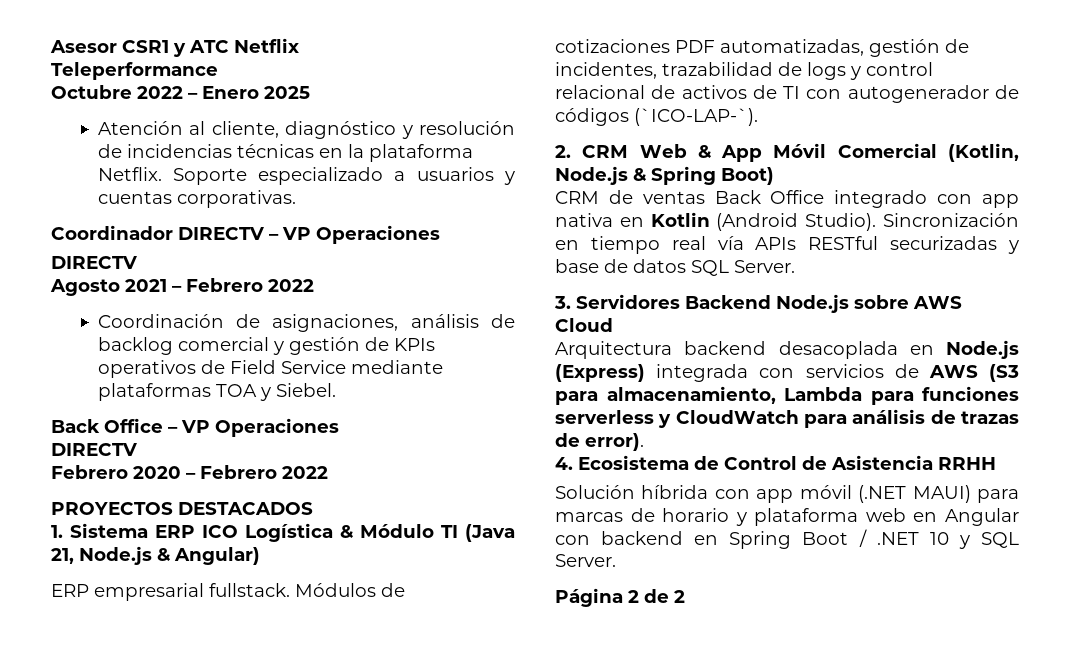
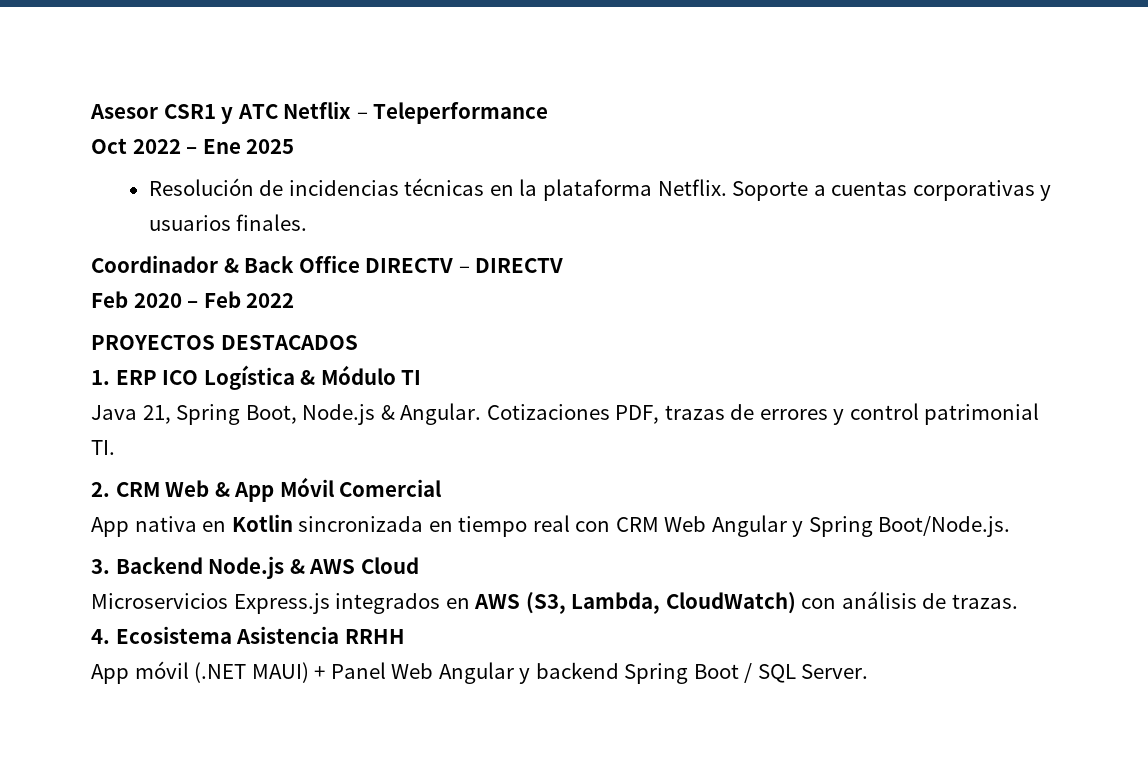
(299, 45) // -> [356,112,368,119] –
[51,85,132,99] Octubre -> [91,138,127,154] Oct
[202,86,259,99] Enero -> [202,139,241,154] Ene
[97,121,515,139] Atención al cliente, diagnóstico y resolución -> [148,178,254,196] Resolución
[258,167,515,185] [97,190,296,208] [51,225,440,244] [51,256,137,269] [50,278,314,296] [97,314,515,332] [97,337,435,355] [97,360,443,378] [97,383,336,401] [51,418,339,437] [51,443,137,456] [51,465,128,479] especializado a usuarios y cuentas corporativas. // Coordinador DIRECTV – VP Operaciones // DIRECTV // Agosto 2021 – Febrero 2022 // Coordinación de asignaciones, análisis de backlog comercial y gestión de KPIs operativos de Field Service mediante plataformas TOA y Siebel. // Back Office – VP Operaciones // DIRECTV // Febrero -> [813,180,1052,201] [148,214,308,231] [91,255,564,273] [91,291,128,308] a cuentas corporativas y usuarios finales. // Coordinador & Back Office DIRECTV – DIRECTV // Feb
[200,465,277,479] Febrero -> [203,291,241,308] Feb
[70,523,148,538] Sistema -> (110, 377) none
[465,524,515,542] [51,546,260,565] [51,583,405,601] [555,39,969,57] [555,62,933,80] [555,85,1019,103] [555,108,758,126] (Java 21, Node.js & Angular) // ERP empresarial fullstack. Módulos de cotizaciones PDF automatizadas, gestión de incidentes, trazabilidad de logs y control relacional de activos de TI con autogenerador de códigos (`ICO-LAP-`). -> [91,403,1040,425] [91,440,115,455] // Java 21, Spring Boot, Node.js & Angular. Cotizaciones PDF, trazas de errores y control patrimonial TI.
[948,143,1019,162] [555,166,774,185] [555,190,1019,208] [555,212,1019,231] [555,236,1019,254] [555,259,795,276] (Kotlin, Node.js & Spring Boot) // CRM de ventas Back Office integrado con app nativa en Kotlin (Android Studio). Sincronización en tiempo real vía APIs RESTful securizadas y base de datos SQL Server. -> [91,514,1011,537] // App nativa en Kotlin sincronizada en tiempo real con CRM Web Angular y Spring Boot/Node.js.
[576,294,680,309] Servidores -> (110, 566) none
[854,295,909,309] sobre -> [289,559,305,574] &
[555,340,1019,359] [555,364,1019,382] [555,386,1019,405] [555,409,1019,428] [555,433,644,451] Arquitectura backend desacoplada en Node.js (Express) integrada con servicios de AWS (S3 para almacenamiento, Lambda para funciones serverless y CloudWatch para análisis de trazas de error). -> [91,591,1018,614] Microservicios Express.js integrados en AWS (S3, Lambda, CloudWatch) con análisis de trazas.
[694,456,827,470] de Control de -> (232, 635) none
[555,485,1019,503] [555,508,1019,526] [555,529,1019,549] [555,554,616,567] [555,588,685,607] Solución híbrida con app móvil (.NET MAUI) para marcas de horario y plataforma web en Angular con backend en Spring Boot / .NET 10 y SQL Server. // Página 2 de 2 -> [91,661,869,684] App móvil (.NET MAUI) + Panel Web Angular y backend Spring Boot / SQL Server.

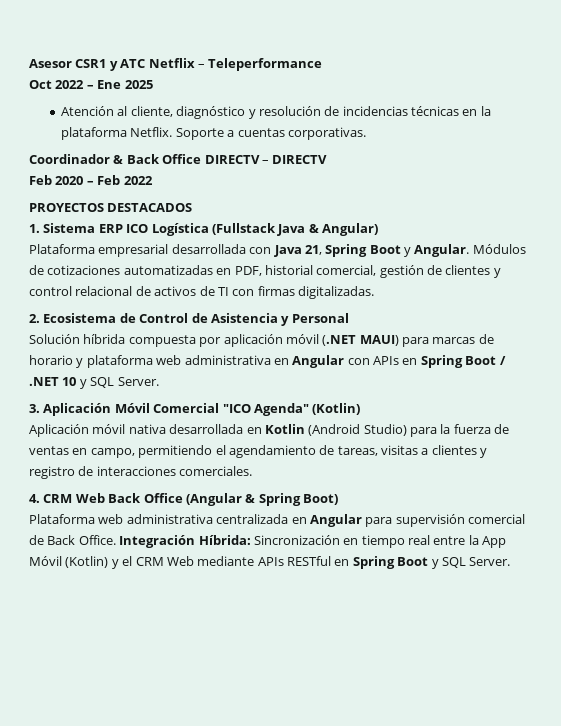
[148,178,254,196] Resolución -> [61,106,321,119] Atención al cliente, diagnóstico y resolución
[912,180,1052,201] [148,214,308,231] corporativas y usuarios finales. -> [287,127,366,140] corporativas.
(110, 377) none -> [43,223,96,233] Sistema
[300,365,422,385] [91,403,1040,425] [91,440,115,455] [91,477,442,502] [91,514,1011,537] [91,556,419,579] [91,591,1018,614] [91,626,405,644] [91,661,753,684] & Módulo TI // Java 21, Spring Boot, Node.js & Angular. Cotizaciones PDF, trazas de errores y control patrimonial TI. // 2. CRM Web & App Móvil Comercial // App nativa en Kotlin sincronizada en tiempo real con CRM Web Angular y Spring Boot/Node.js. // 3. Backend Node.js & AWS Cloud // Microservicios Express.js integrados en AWS (S3, Lambda, CloudWatch) con análisis de trazas. // 4. Ecosistema Asistencia RRHH // App móvil (.NET MAUI) + Panel Web Angular y backend Spring Boot / -> [211,223,378,236] [29,244,526,257] [29,265,501,278] [29,286,374,299] [29,313,349,326] [29,334,494,347] [29,355,506,368] [29,377,159,389] [29,403,361,416] [29,424,510,437] [29,445,488,458] [29,466,253,479] [29,493,338,506] [29,514,525,527] [29,535,507,548] [29,556,439,569] (Fullstack Java & Angular) // Plataforma empresarial desarrollada con Java 21, Spring Boot y Angular. Módulos de cotizaciones automatizadas en PDF, historial comercial, gestión de clientes y control relacional de activos de TI con firmas digitalizadas. // 2. Ecosistema de Control de Asistencia y Personal // Solución híbrida compuesta por aplicación móvil (.NET MAUI) para marcas de horario y plataforma web administrativa en Angular con APIs en Spring Boot / .NET 10 y SQL Server. // 3. Aplicación Móvil Comercial "ICO Agenda" (Kotlin) // Aplicación móvil nativa desarrollada en Kotlin (Android Studio) para la fuerza de ventas en campo, permitiendo el agendamiento de tareas, visitas a clientes y registro de interacciones comerciales. // 4. CRM Web Back Office (Angular & Spring Boot) // Plataforma web administrativa centralizada en Angular para supervisión comercial de Back Office. Integración Híbrida: Sincronización en tiempo real entre la App Móvil (Kotlin) y el CRM Web mediante APIs RESTful en Spring Boot y

